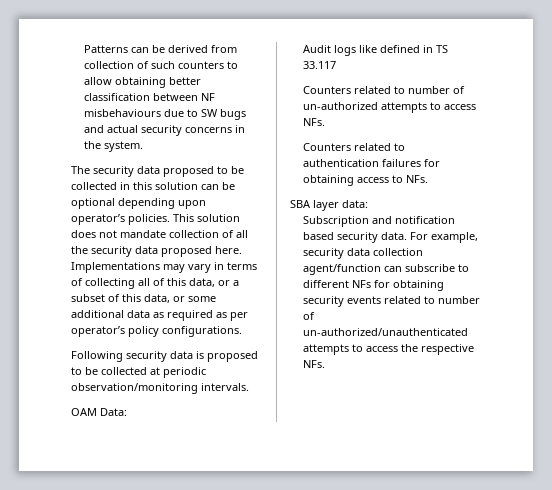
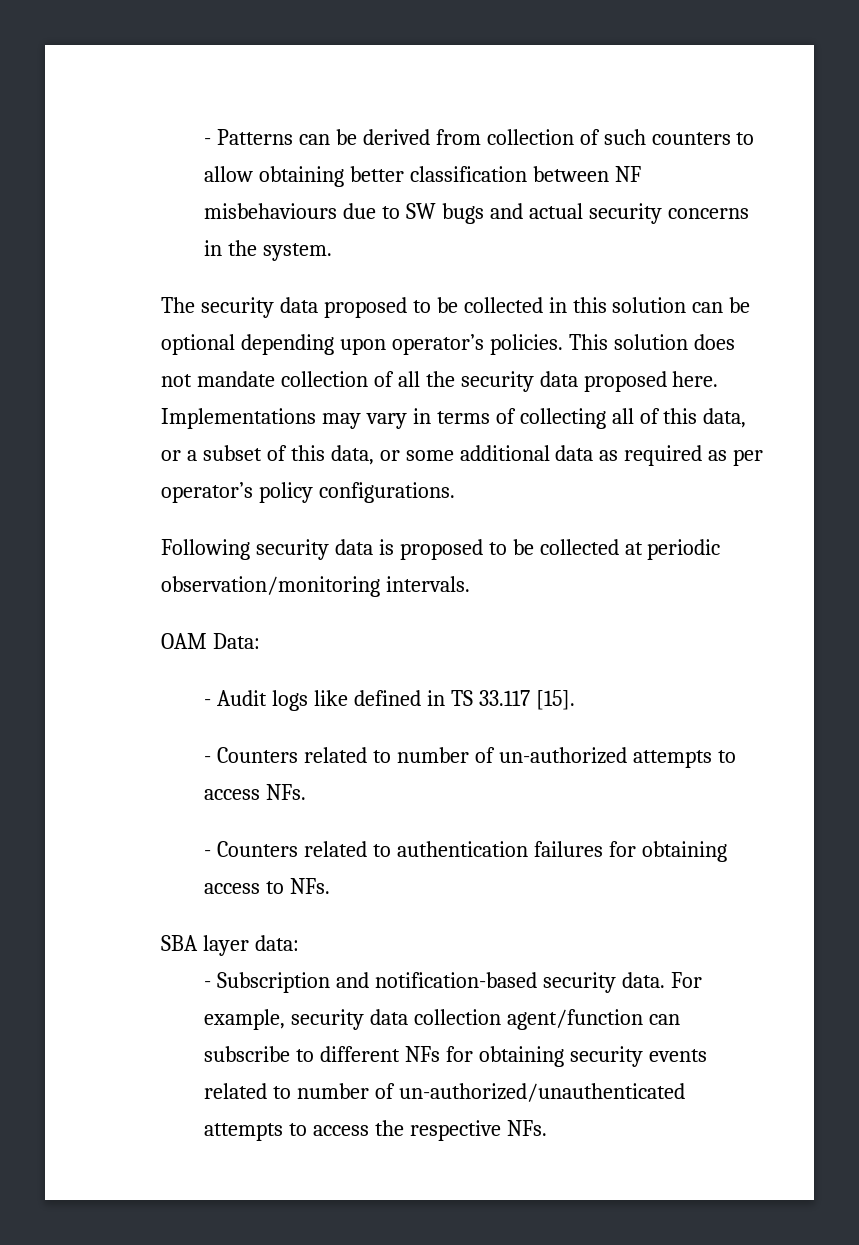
(84, 49) none -> [204,138,212,145] -
(127, 412) none -> [204,699,212,706] -
(337, 65) // -> [535,690,575,710] [204,756,212,763] [15]. // -
(326, 122) none -> [204,850,212,857] -
(368, 204) none -> [204,981,212,988] -
[395,216,456,224] [303,232,335,240] notification based -> [374,972,537,988] notification-based

